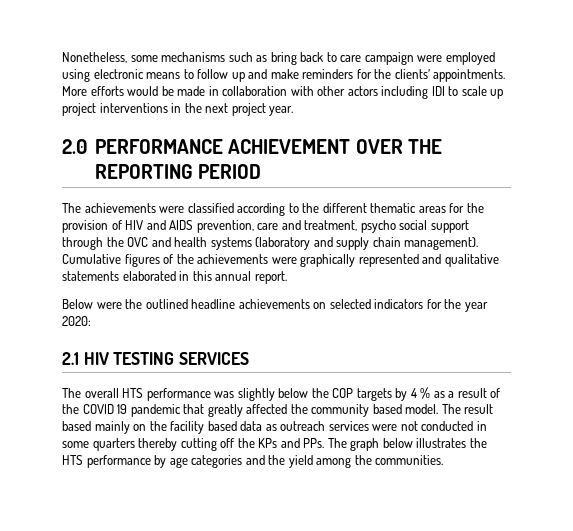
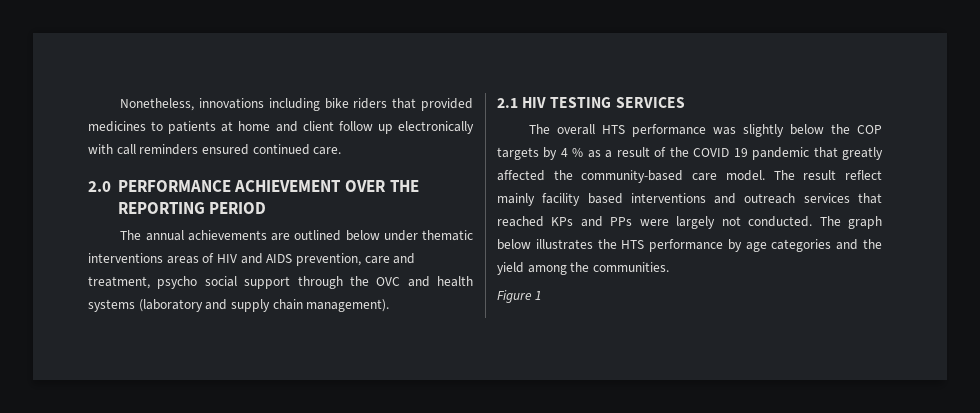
[130,52,495,65] [62,69,506,82] [62,86,504,99] [62,103,294,116] some mechanisms such as bring back to care campaign were employed using electronic means to follow up and make reminders for the clients’ appointments. More efforts would be made in collaboration with other actors including IDI to scale up project interventions in the next project year. -> [199,98,473,111] [88,121,474,134] [88,144,342,155] innovations including bike riders that provided medicines to patients at home and client follow up electronically with call reminders ensured continued care.
[84,203,484,216] [62,220,108,233] achievements were classified according to the different thematic areas for the provision -> [145,230,474,241] [88,253,199,264] annual achievements are outlined below under thematic interventions areas
[62,254,499,267] [62,271,287,284] [62,299,488,312] [62,316,91,326] Cumulative figures of the achievements were graphically represented and qualitative statements elaborated in this annual report. // Below were the outlined headline achievements on selected indicators for the year 2020: -> (390, 305) none
[311,404,402,417] community based -> [581,170,718,183] community-based care
[62,421,487,434] [62,438,325,451] based mainly on the facility based data as outreach services were not conducted in some quarters thereby cutting off the KPs and PPs. -> [845,170,882,180] [497,193,882,206] [497,216,813,229] reflect mainly facility based interventions and outreach services that reached KPs and PPs were largely not conducted.
(444, 460) none -> [497,290,541,303] // Figure 1

